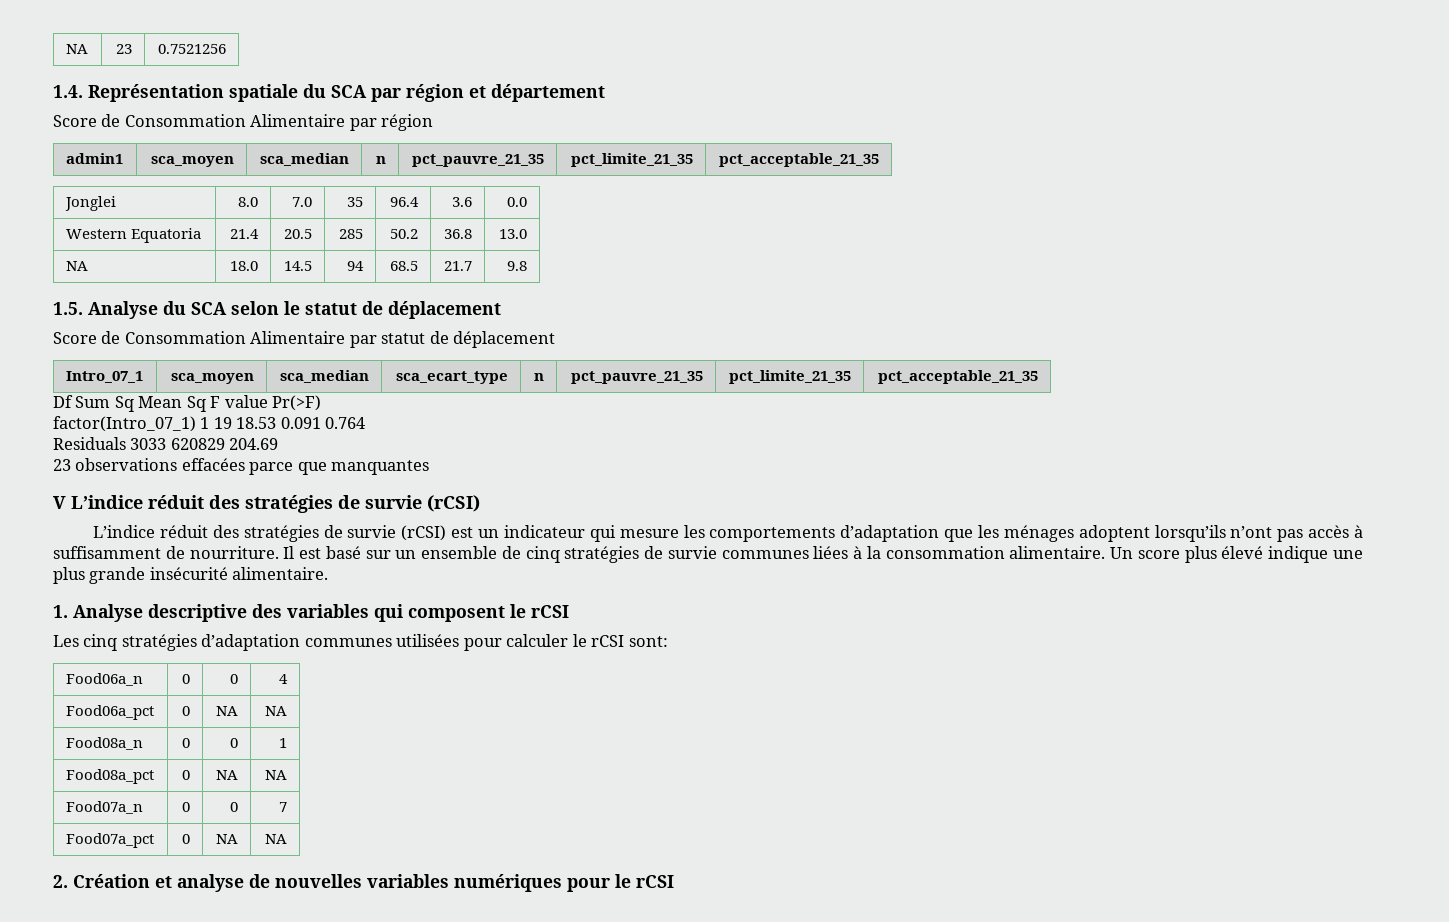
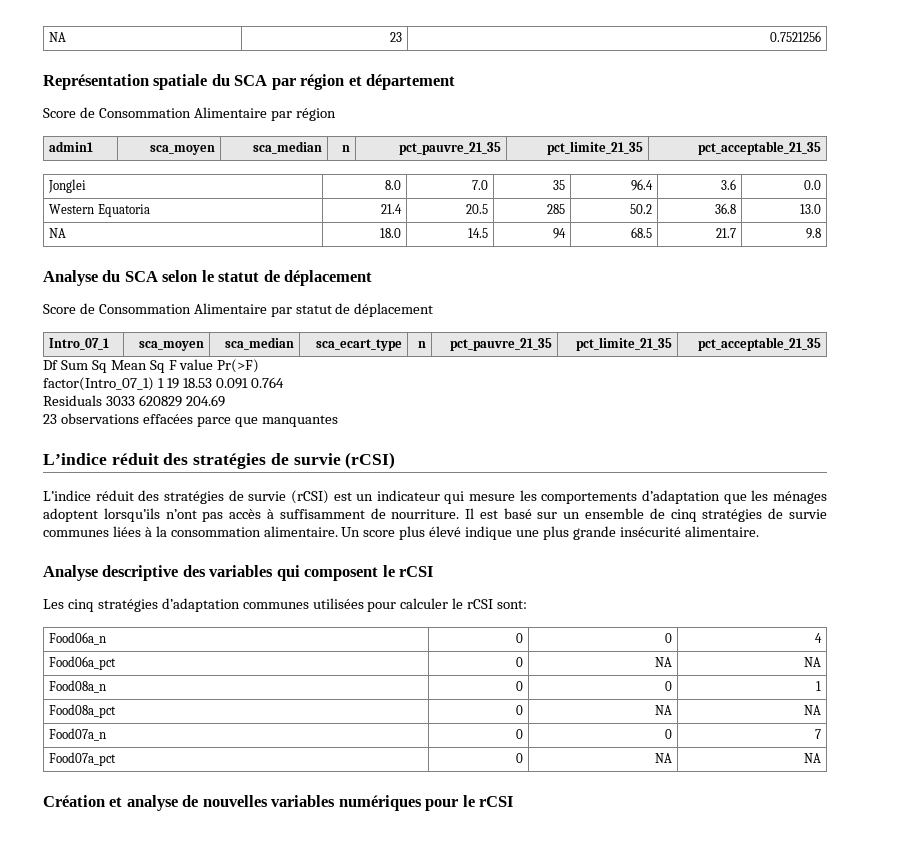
[53,85,83,98] 1.4. -> (821, 36) none
[53,302,83,315] 1.5. -> (821, 233) none
[53,496,66,509] V -> (338, 421) none
[53,605,68,618] 1. -> (759, 531) none
[53,875,68,888] 2. -> (821, 758) none

